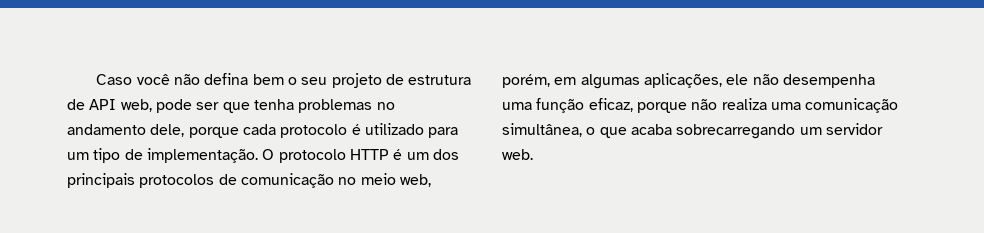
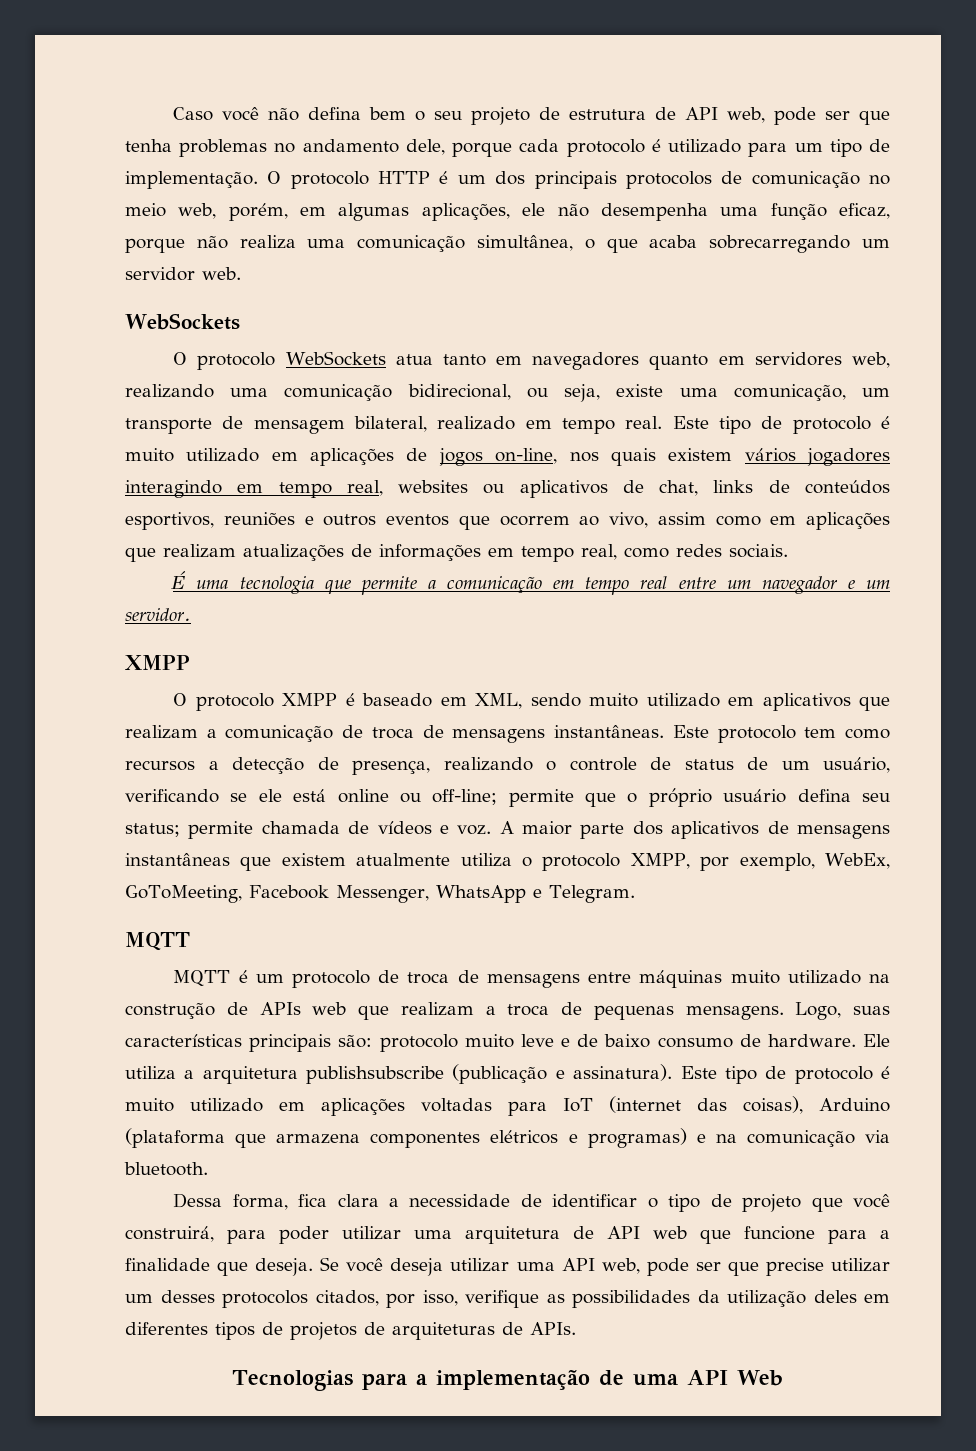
(533, 154) none -> [125,313,240,330] [173,351,891,370] [125,384,890,402] [125,416,891,434] [125,448,891,466] [125,480,890,498] [125,512,890,530] [125,544,788,562] [171,571,890,595] [125,608,191,621] [125,655,190,670] [173,693,890,711] [125,725,891,743] [125,757,890,775] [125,788,890,807] [125,821,890,839] [125,853,891,871] [125,885,635,903] [125,932,190,951] [173,970,890,988] [125,1002,890,1020] [125,1034,890,1052] [125,1064,891,1084] [125,1096,890,1116] [125,1128,891,1148] [124,1162,208,1176] [173,1193,890,1212] [125,1226,890,1244] [125,1257,890,1276] [125,1290,890,1308] [125,1322,576,1340] [231,1369,784,1391] // WebSockets // O protocolo WebSockets atua tanto em navegadores quanto em servidores web, realizando uma comunicação bidirecional, ou seja, existe uma comunicação, um transporte de mensagem bilateral, realizado em tempo real. Este tipo de protocolo é muito utilizado em aplicações de jogos on-line, nos quais existem vários jogadores interagindo em tempo real, websites ou aplicativos de chat, links de conteúdos esportivos, reuniões e outros eventos que ocorrem ao vivo, assim como em aplicações que realizam atualizações de informações em tempo real, como redes sociais. // É uma tecnologia que permite a comunicação em tempo real entre um navegador e um servidor. // XMPP // O protocolo XMPP é baseado em XML, sendo muito utilizado em aplicativos que realizam a comunicação de troca de mensagens instantâneas. Este protocolo tem como recursos a detecção de presença, realizando o controle de status de um usuário, verificando se ele está online ou off-line; permite que o próprio usuário defina seu status; permite chamada de vídeos e voz. A maior parte dos aplicativos de mensagens instantâneas que existem atualmente utiliza o protocolo XMPP, por exemplo, WebEx, GoToMeeting, Facebook Messenger, WhatsApp e Telegram. // MQTT // MQTT é um protocolo de troca de mensagens entre máquinas muito utilizado na construção de APIs web que realizam a troca de pequenas mensagens. Logo, suas características principais são: protocolo muito leve e de baixo consumo de hardware. Ele utiliza a arquitetura publishsubscribe (publicação e assinatura). Este tipo de protocolo é muito utilizado em aplicações voltadas para IoT (internet das coisas), Arduino (plataforma que armazena componentes elétricos e programas) e na comunicação via bluetooth. // Dessa forma, fica clara a necessidade de identificar o tipo de projeto que você construirá, para poder utilizar uma arquitetura de API web que funcione para a finalidade que deseja. Se você deseja utilizar uma API web, pode ser que precise utilizar um desses protocolos citados, por isso, verifique as possibilidades da utilização deles em diferentes tipos de projetos de arquiteturas de APIs. // Tecnologias para a implementação de uma API Web

